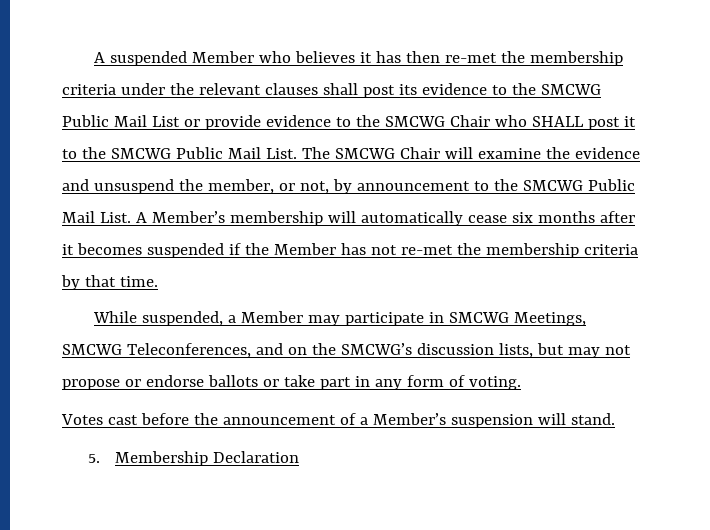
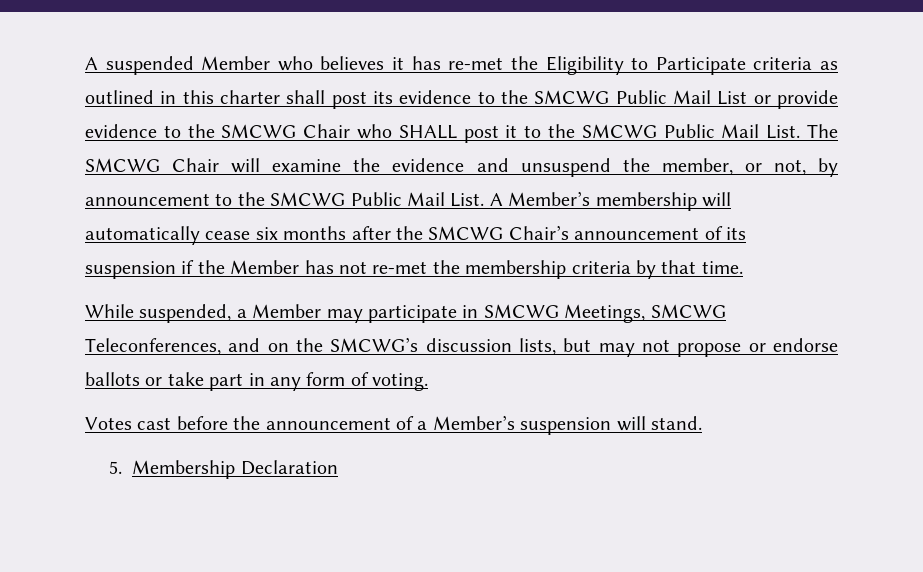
[406,51,624,66] [62,83,318,95] then re-met the membership criteria under the relevant clauses -> [448,56,838,75] [85,90,280,104] re-met the Eligibility to Participate criteria as outlined in this charter
[62,243,224,258] it becomes suspended -> [396,225,746,240] [85,261,176,279] the SMCWG Chair’s announcement of its suspension

